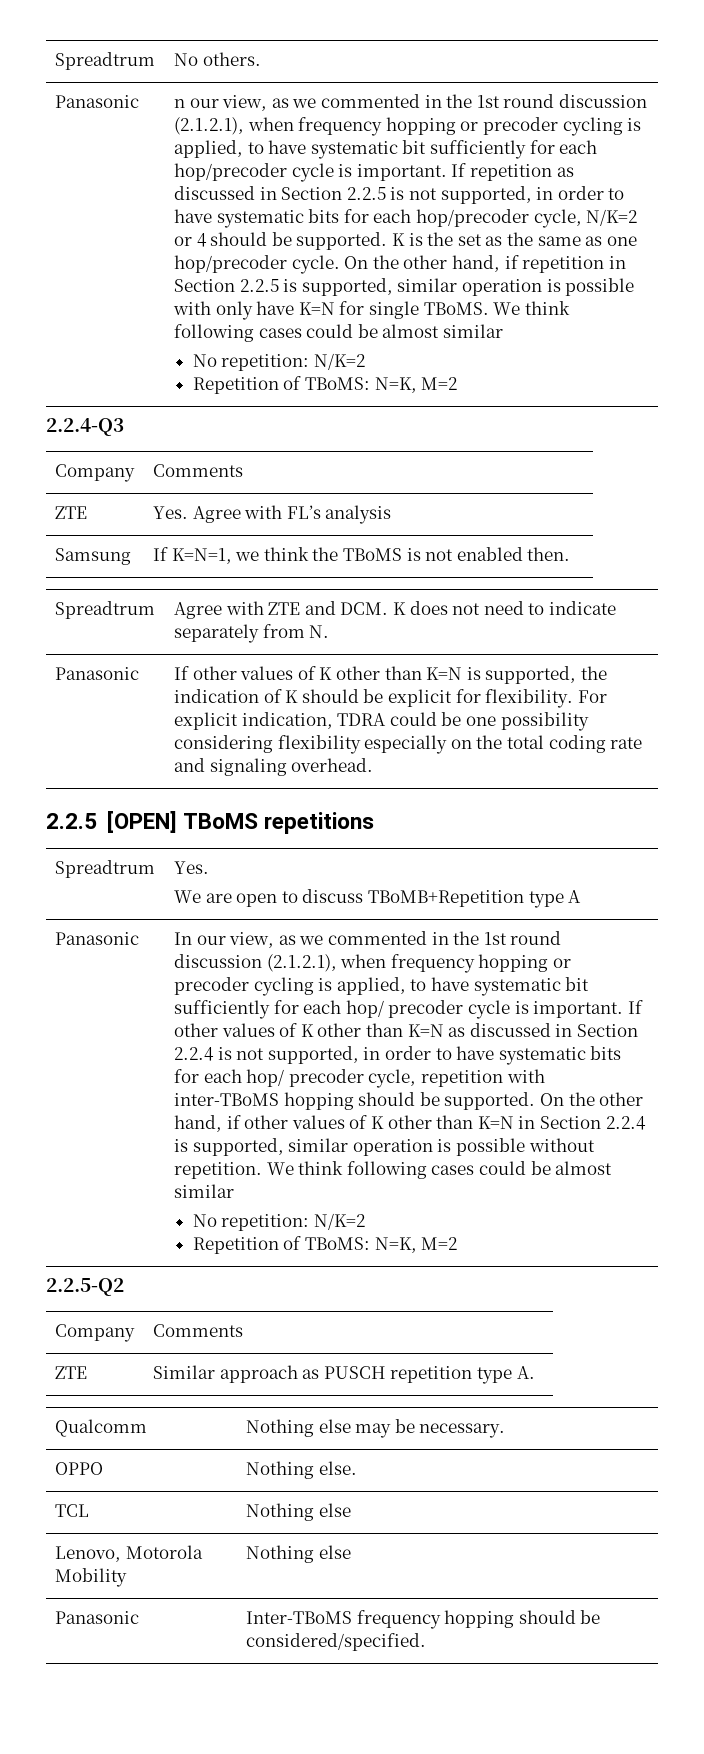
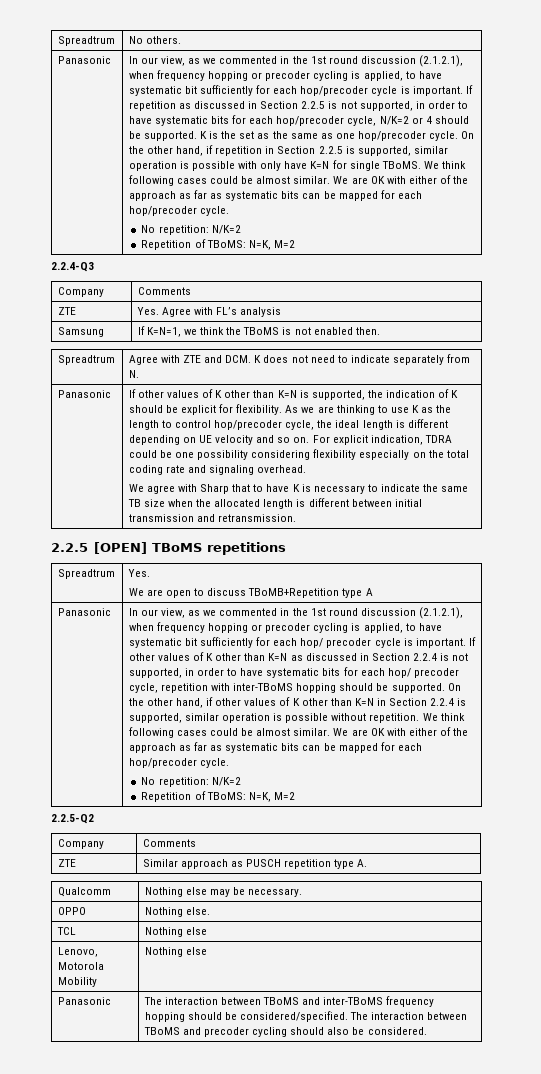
[174,99,186,108] n -> [128,56,138,64] In
[442,324,503,338] similar -> [293,175,469,184] [128,190,422,201] [128,206,229,216] similar. We are OK with either of the approach as far as systematic bits can be mapped for each hop/precoder cycle.
(574, 698) none -> [285,405,452,415] [128,419,448,430] [128,435,310,445] As we are thinking to use K as the length to control hop/precoder cycle, the ideal length is different depending on UE velocity and so on.
(374, 765) none -> [128,484,469,494] [127,498,422,509] [128,514,296,522] // We agree with Sharp that to have K is necessary to indicate the same TB size when the allocated length is different between initial transmission and retransmission.
[174,1184,235,1198] similar -> [293,727,469,736] [128,742,422,753] [128,758,229,768] similar. We are OK with either of the approach as far as systematic bits can be mapped for each hop/precoder cycle.
[246,1611,353,1624] Inter-TBoMS -> [143,997,384,1005] The interaction between TBoMS and inter-TBoMS
(427, 1642) none -> [350,1012,468,1020] [143,1027,427,1037] The interaction between TBoMS and precoder cycling should also be considered.

